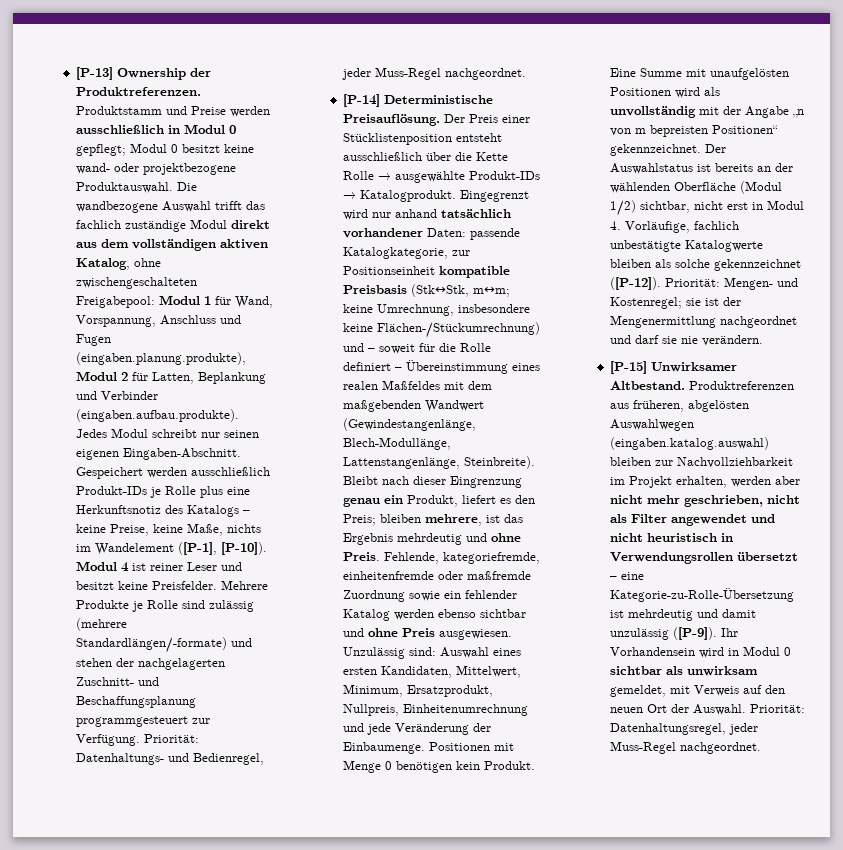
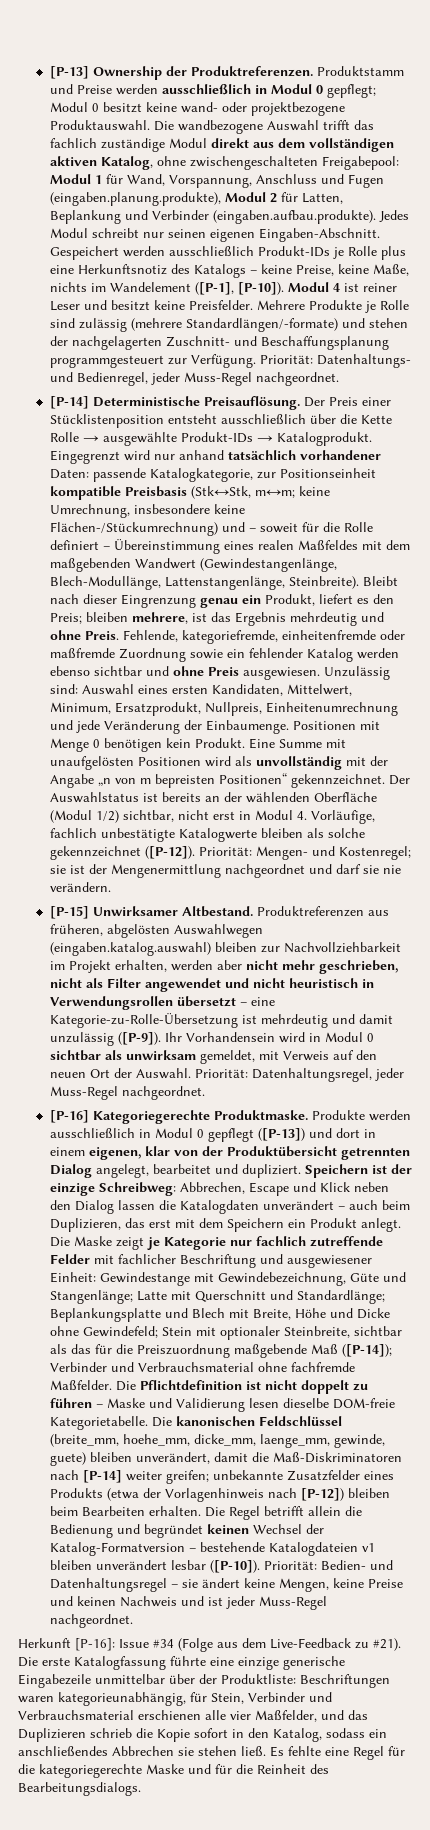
(761, 748) none -> [49,1110,411,1124] [49,1128,376,1142] [49,1146,410,1160] [49,1164,412,1178] [49,1182,389,1196] [49,1200,410,1214] [49,1218,401,1232] [49,1236,383,1250] [49,1254,372,1268] [49,1272,406,1286] [49,1290,385,1304] [49,1308,390,1322] [49,1326,402,1340] [49,1344,392,1358] [49,1362,355,1372] [49,1380,368,1394] [49,1398,395,1412] [49,1416,342,1430] [49,1434,385,1448] [49,1452,402,1466] [49,1470,394,1484] [49,1488,390,1502] [49,1506,362,1520] [49,1524,324,1538] [49,1542,375,1556] [49,1560,393,1573] [49,1578,403,1592] [49,1596,327,1610] [49,1614,133,1628] [18,1638,401,1652] [18,1656,345,1670] [18,1674,390,1688] [18,1692,332,1706] [18,1710,368,1722] [18,1728,387,1742] [18,1746,405,1760] [18,1764,329,1778] [18,1782,141,1796] // [P-16] Kategoriegerechte Produktmaske. Produkte werden ausschließlich in Modul 0 gepflegt ([P-13]) und dort in einem eigenen, klar von der Produktübersicht getrennten Dialog angelegt, bearbeitet und dupliziert. Speichern ist der einzige Schreibweg: Abbrechen, Escape und Klick neben den Dialog lassen die Katalogdaten unverändert – auch beim Duplizieren, das erst mit dem Speichern ein Produkt anlegt. Die Maske zeigt je Kategorie nur fachlich zutreffende Felder mit fachlicher Beschriftung und ausgewiesener Einheit: Gewindestange mit Gewindebezeichnung, Güte und Stangenlänge; Latte mit Querschnitt und Standardlänge; Beplankungsplatte und Blech mit Breite, Höhe und Dicke ohne Gewindefeld; Stein mit optionaler Steinbreite, sichtbar als das für die Preiszuordnung maßgebende Maß ([P-14]); Verbinder und Verbrauchsmaterial ohne fachfremde Maßfelder. Die Pflichtdefinition ist nicht doppelt zu führen – Maske und Validierung lesen dieselbe DOM-freie Kategorietabelle. Die kanonischen Feldschlüssel (breite_mm, hoehe_mm, dicke_mm, laenge_mm, gewinde, guete) bleiben unverändert, damit die Maß-Diskriminatoren nach [P-14] weiter greifen; unbekannte Zusatzfelder eines Produkts (etwa der Vorlagenhinweis nach [P-12]) bleiben beim Bearbeiten erhalten. Die Regel betrifft allein die Bedienung und begründet keinen Wechsel der Katalog-Formatversion – bestehende Katalogdateien v1 bleiben unverändert lesbar ([P-10]). Priorität: Bedien- und Datenhaltungsregel – sie ändert keine Mengen, keine Preise und keinen Nachweis und ist jeder Muss-Regel nachgeordnet. // Herkunft [P-16]: Issue #34 (Folge aus dem Live-Feedback zu #21). Die erste Katalogfassung führte eine einzige generische Eingabezeile unmittelbar über der Produktliste: Beschriftungen waren kategorieunabhängig, für Stein, Verbinder und Verbrauchsmaterial erschienen alle vier Maßfelder, und das Duplizieren schrieb die Kopie sofort in den Katalog, sodass ein anschließendes Abbrechen sie stehen ließ. Es fehlte eine Regel für die kategoriegerechte Maske und für die Reinheit des Bearbeitungsdialogs.

